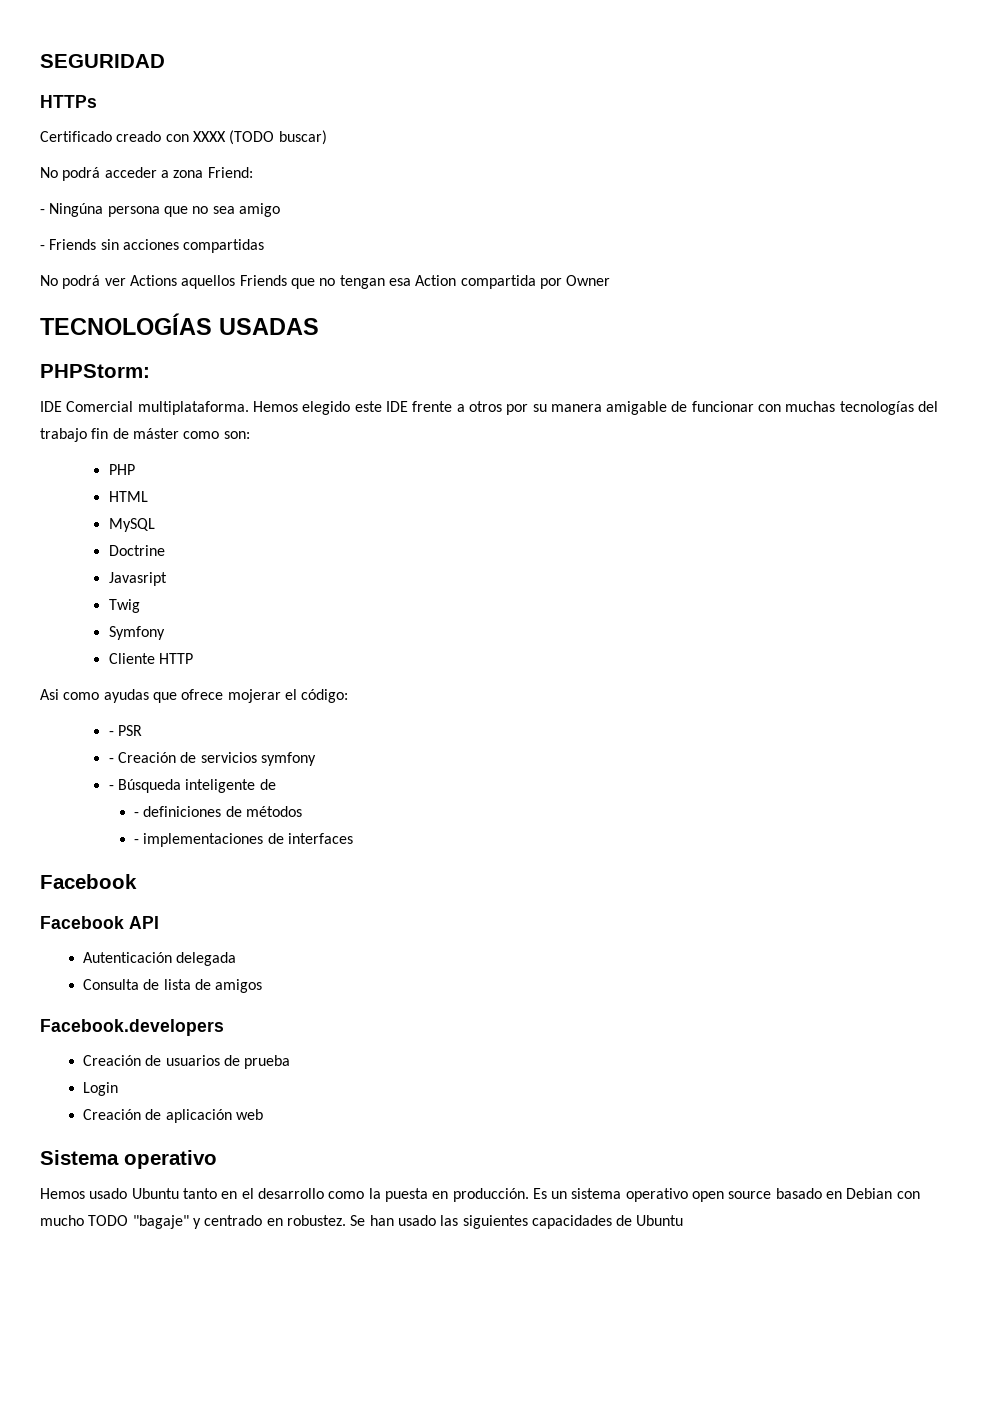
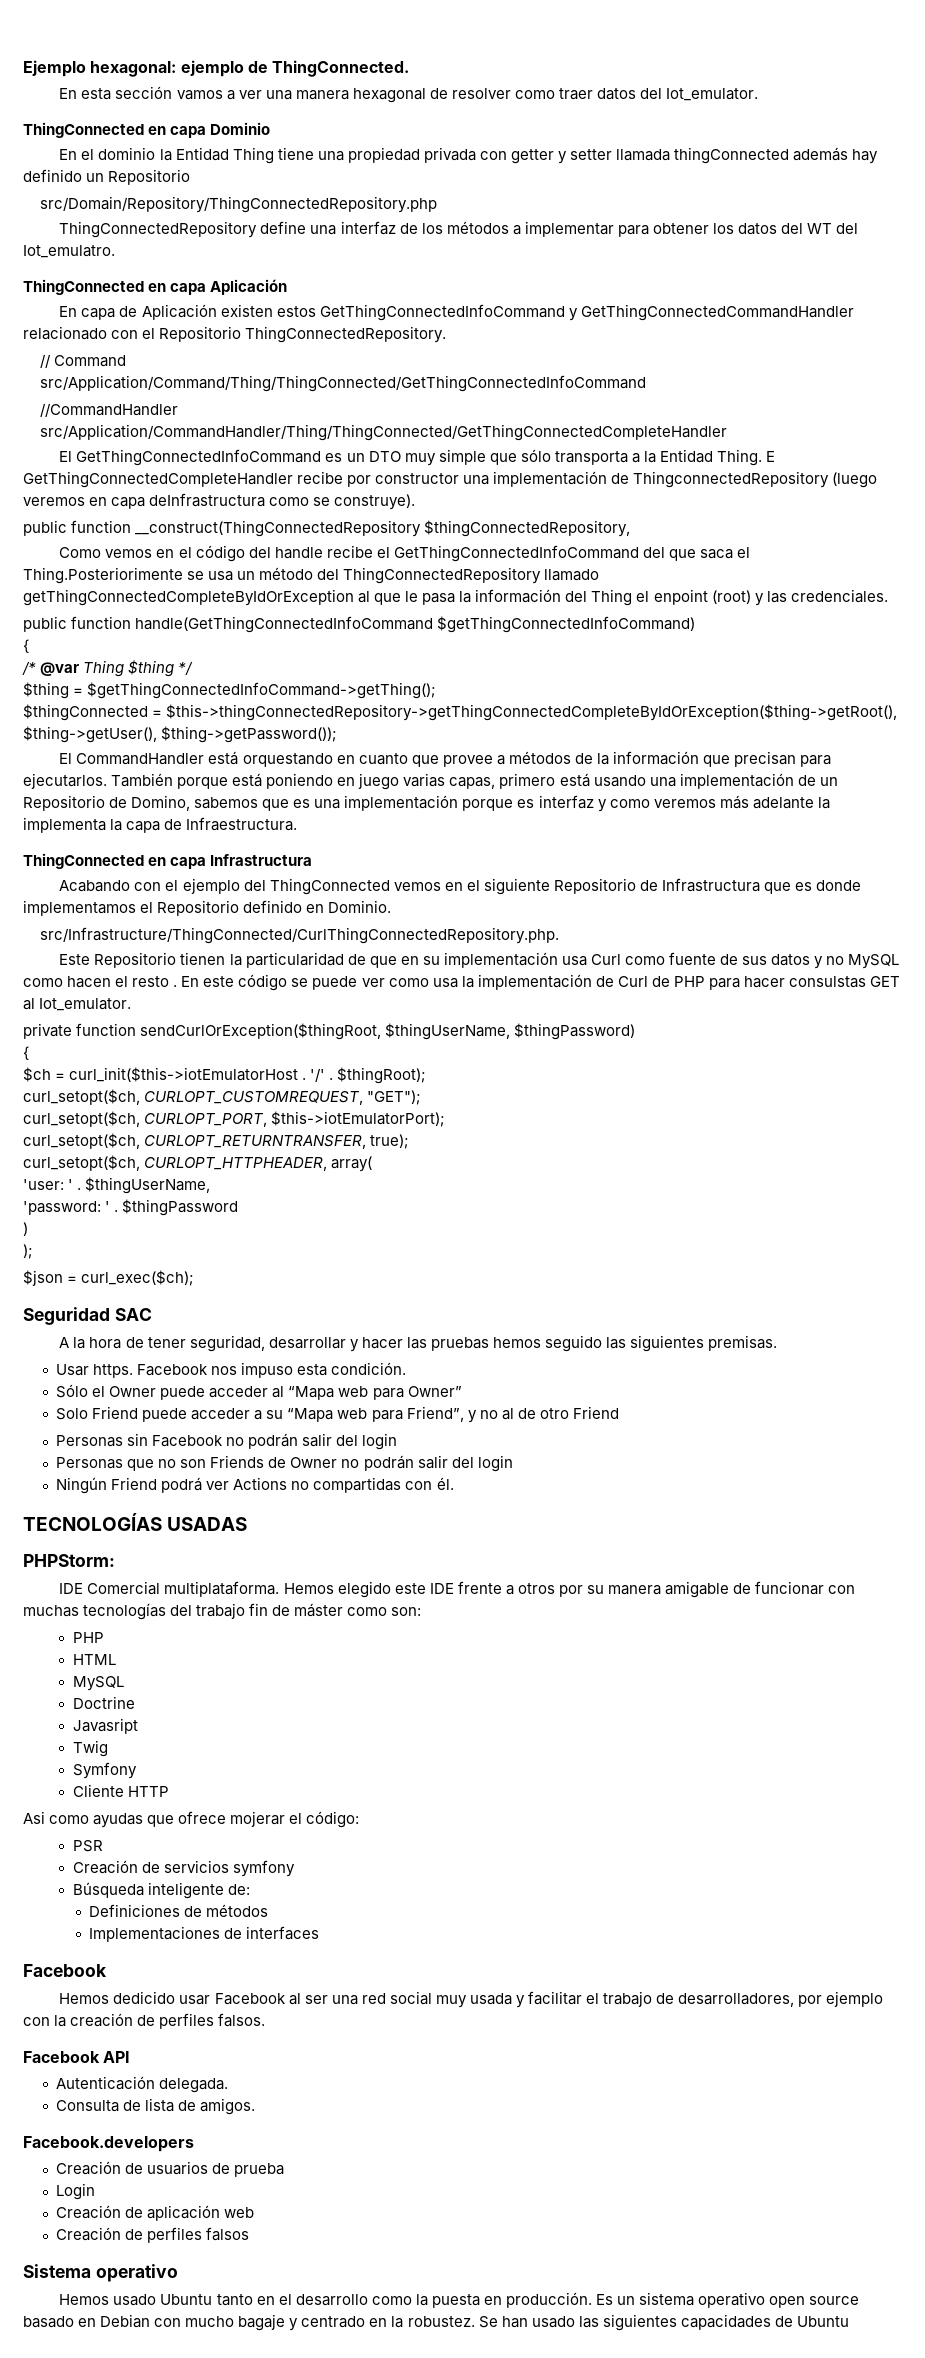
[40,54,165,68] [40,95,97,108] [40,130,327,145] [40,167,253,181] [40,203,280,217] [40,239,265,253] [40,275,611,289] SEGURIDAD // HTTPs // Certificado creado con XXXX (TODO buscar) // No podrá acceder a zona Friend: // - Ningúna persona que no sea amigo // - Friends sin acciones compartidas // No podrá ver Actions aquellos Friends que no tengan esa Action compartida por Owner -> [23,60,410,77] [59,86,759,103] [23,122,271,138] [59,147,879,164] [23,169,191,185] [39,196,437,213] [59,221,859,238] [23,245,115,258] [23,279,288,295] [59,304,854,321] [23,326,447,343] [39,354,126,368] [39,375,646,392] [39,403,178,417] [39,424,727,441] [59,449,776,466] [23,471,878,488] [23,493,416,510] [23,520,631,537] [59,545,751,562] [23,567,600,584] [23,589,888,606] [23,616,696,633] [23,639,29,653] [22,660,194,677] [23,682,437,699] [23,704,898,721] [23,726,338,743] [59,751,832,767] [23,773,838,790] [23,795,830,812] [23,817,298,833] [23,853,313,869] [59,878,862,895] [23,900,392,916] [39,927,559,944] [59,952,900,969] [23,974,901,991] [23,998,132,1011] [23,1023,636,1040] [23,1046,29,1060] [23,1067,427,1084] [23,1089,422,1105] [23,1111,446,1127] [23,1133,410,1149] [23,1155,373,1172] [23,1177,211,1194] [23,1199,239,1216] [23,1222,28,1236] [23,1244,33,1259] [23,1270,195,1286] [23,1307,152,1325] [59,1335,778,1352] [56,1362,407,1378] [56,1384,462,1400] [56,1406,619,1423] [56,1433,398,1450] [56,1455,513,1472] [56,1477,454,1494] Ejemplo hexagonal: ejemplo de ThingConnected. // En esta sección vamos a ver una manera hexagonal de resolver como traer datos del Iot_emulator. // ThingConnected en capa Dominio // En el dominio la Entidad Thing tiene una propiedad privada con getter y setter llamada thingConnected además hay definido un Repositorio // src/Domain/Repository/ThingConnectedRepository.php // ThingConnectedRepository define una interfaz de los métodos a implementar para obtener los datos del WT del Iot_emulatro. // ThingConnected en capa Aplicación // En capa de Aplicación existen estos GetThingConnectedInfoCommand y GetThingConnectedCommandHandler relacionado con el Repositorio ThingConnectedRepository. // // Command // src/Application/Command/Thing/ThingConnected/GetThingConnectedInfoCommand // //CommandHandler // src/Application/CommandHandler/Thing/ThingConnected/GetThingConnectedCompleteHandler // El GetThingConnectedInfoCommand es un DTO muy simple que sólo transporta a la Entidad Thing. E GetThingConnectedCompleteHandler recibe por constructor una implementación de ThingconnectedRepository (luego veremos en capa deInfrastructura como se construye). // public function __construct(ThingConnectedRepository $thingConnectedRepository, // Como vemos en el código del handle recibe el GetThingConnectedInfoCommand del que saca el Thing.Posteriorimente se usa un método del ThingConnectedRepository llamado getThingConnectedCompleteByIdOrException al que le pasa la información del Thing el enpoint (root) y las credenciales. // public function handle(GetThingConnectedInfoCommand $getThingConnectedInfoCommand) // { // /* @var Thing $thing */ // $thing = $getThingConnectedInfoCommand->getThing(); // $thingConnected = $this->thingConnectedRepository->getThingConnectedCompleteByIdOrException($thing->getRoot(), $thing->getUser(), $thing->getPassword()); // El CommandHandler está orquestando en cuanto que provee a métodos de la información que precisan para ejecutarlos. También porque está poniendo en juego varias capas, primero está usando una implementación de un Repositorio de Domino, sabemos que es una implementación porque es interfaz y como veremos más adelante la implementa la capa de Infraestructura. // ThingConnected en capa Infrastructura // Acabando con el ejemplo del ThingConnected vemos en el siguiente Repositorio de Infrastructura que es donde implementamos el Repositorio definido en Dominio. // src/Infrastructure/ThingConnected/CurlThingConnectedRepository.php. // Este Repositorio tienen la particularidad de que en su implementación usa Curl como fuente de sus datos y no MySQL como hacen el resto . En este código se puede ver como usa la implementación de Curl de PHP para hacer consulstas GET al Iot_emulator. // private function sendCurlOrException($thingRoot, $thingUserName, $thingPassword) // { // $ch = curl_init($this->iotEmulatorHost . '/' . $thingRoot); // curl_setopt($ch, CURLOPT_CUSTOMREQUEST, "GET"); // curl_setopt($ch, CURLOPT_PORT, $this->iotEmulatorPort); // curl_setopt($ch, CURLOPT_RETURNTRANSFER, true); // curl_setopt($ch, CURLOPT_HTTPHEADER, array( // 'user: ' . $thingUserName, // 'password: ' . $thingPassword // ) // ); // $json = curl_exec($ch); // Seguridad SAC // A la hora de tener seguridad, desarrollar y hacer las pruebas hemos seguido las siguientes premisas. // Usar https. Facebook nos impuso esta condición. // Sólo el Owner puede acceder al “Mapa web para Owner” // Solo Friend puede acceder a su “Mapa web para Friend”, y no al de otro Friend // Personas sin Facebook no podrán salir del login // Personas que no son Friends de Owner no podrán salir del login // Ningún Friend podrá ver Actions no compartidas con él.
[108,731,114,736] - -> (360, 1819) none
[108,758,114,763] - -> (103, 1846) none
[108,785,114,790] - -> (295, 1868) none
[259,779,276,790] [134,806,222,817] de // - definiciones -> [227,1884,250,1895] [89,1904,181,1917] de: // Definiciones
[134,833,264,847] - implementaciones -> [89,1926,221,1942] Implementaciones
(137, 881) none -> [59,1991,884,2008] [23,2013,266,2029] // Hemos dedicido usar Facebook al ser una red social muy usada y facilitar el trabajo de desarrolladores, por ejemplo con la creación de perfiles falsos.
[176,952,237,966] delegada -> [159,2078,229,2093] delegada.
[215,979,263,993] amigos -> [200,2098,256,2115] amigos.
(264, 1114) none -> [56,2227,250,2243] // Creación de perfiles falsos
[88,1215,189,1229] TODO "bagaje" -> [238,2314,286,2331] bagaje
(283, 1222) none -> [391,2316,404,2328] la

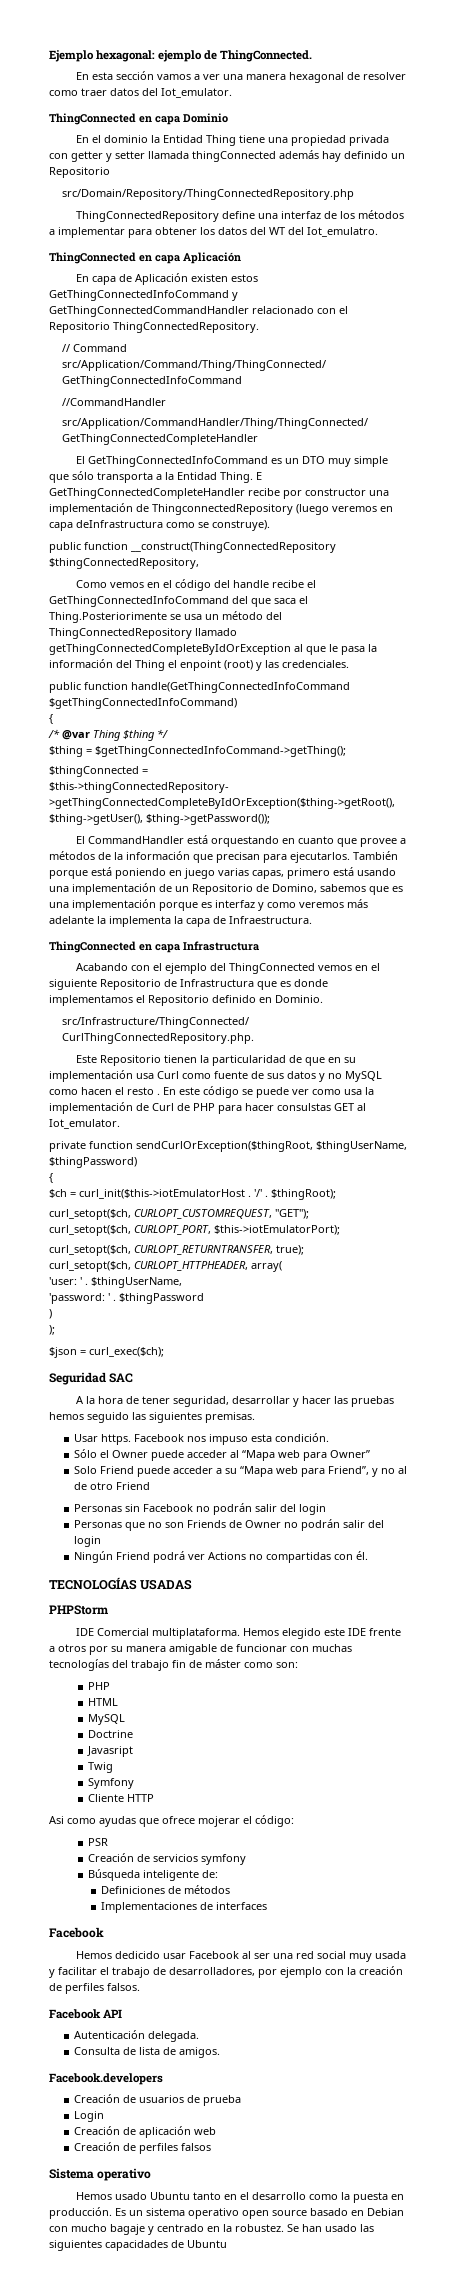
[23,1554,115,1567] PHPStorm: -> [49,1605,108,1615] PHPStorm

